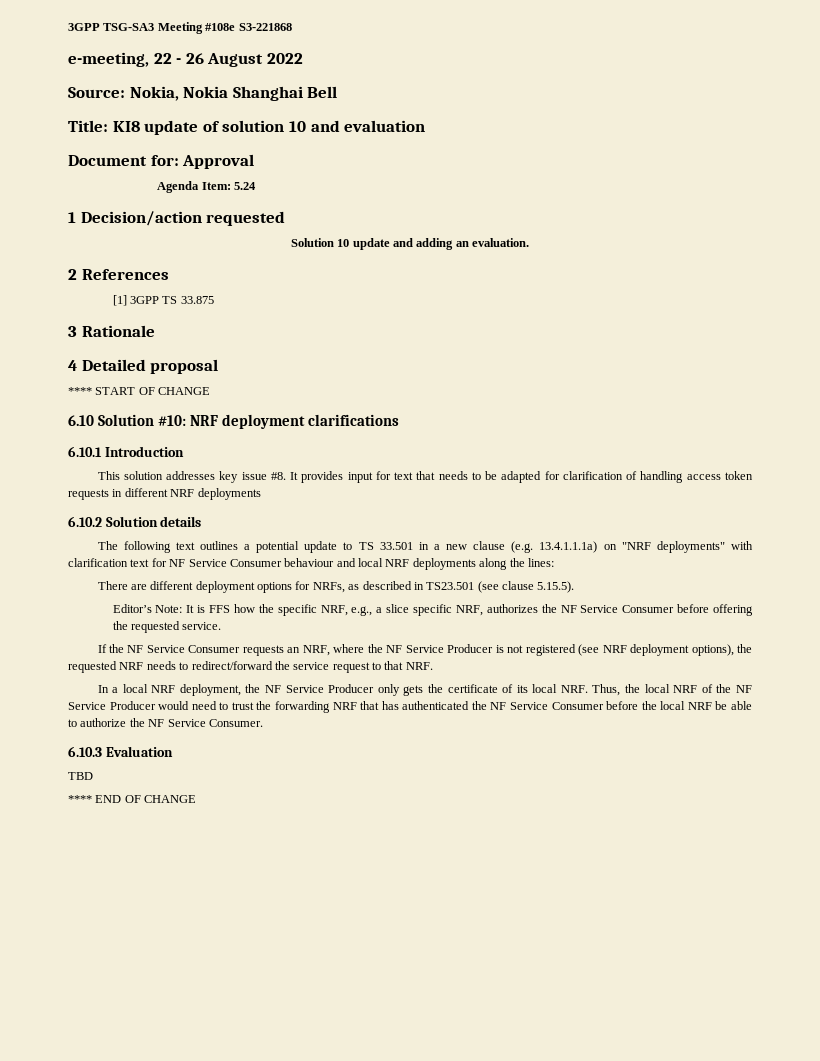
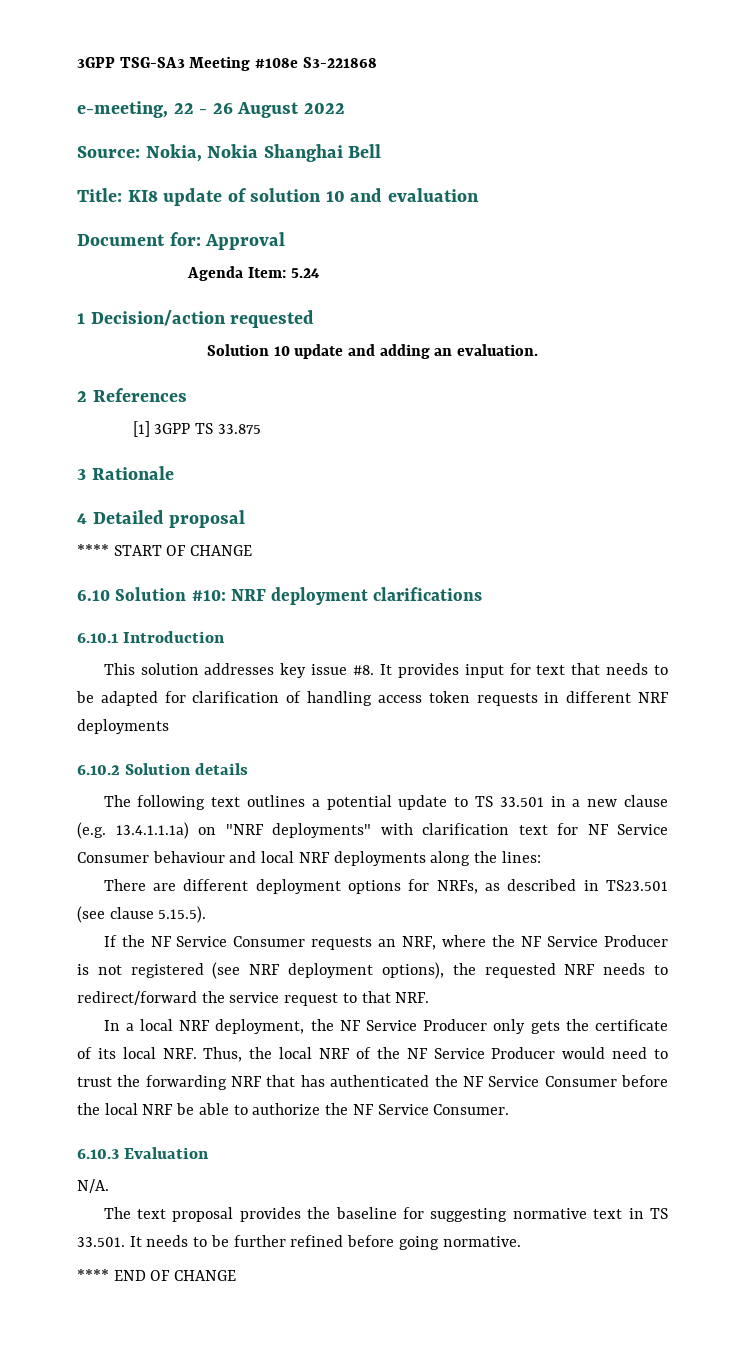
[112,604,754,616] [112,621,222,633] // Editor’s Note: It is FFS how the specific NRF, e.g., a slice specific NRF, authorizes the NF Service Consumer before offering the requested service. -> (207, 914) none
[68,772,93,780] TBD -> [77,1179,109,1193] [103,1207,668,1222] [77,1235,521,1250] N/A. // The text proposal provides the baseline for suggesting normative text in TS 33.501. It needs to be further refined before going normative.

